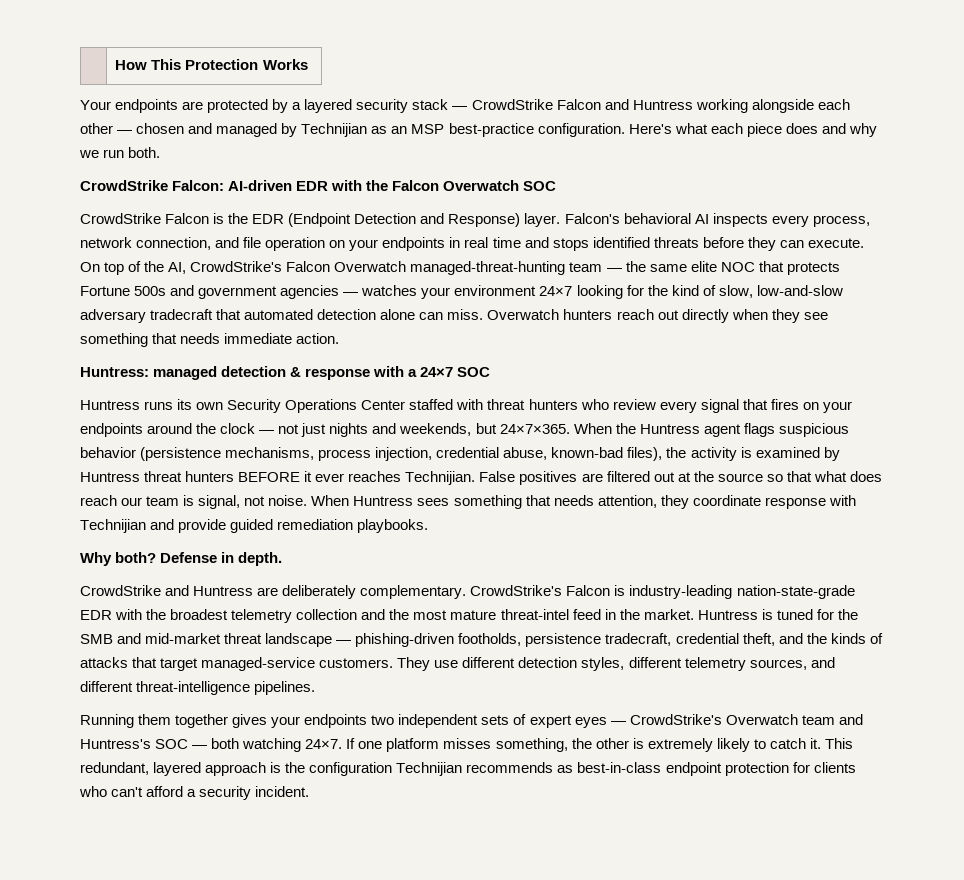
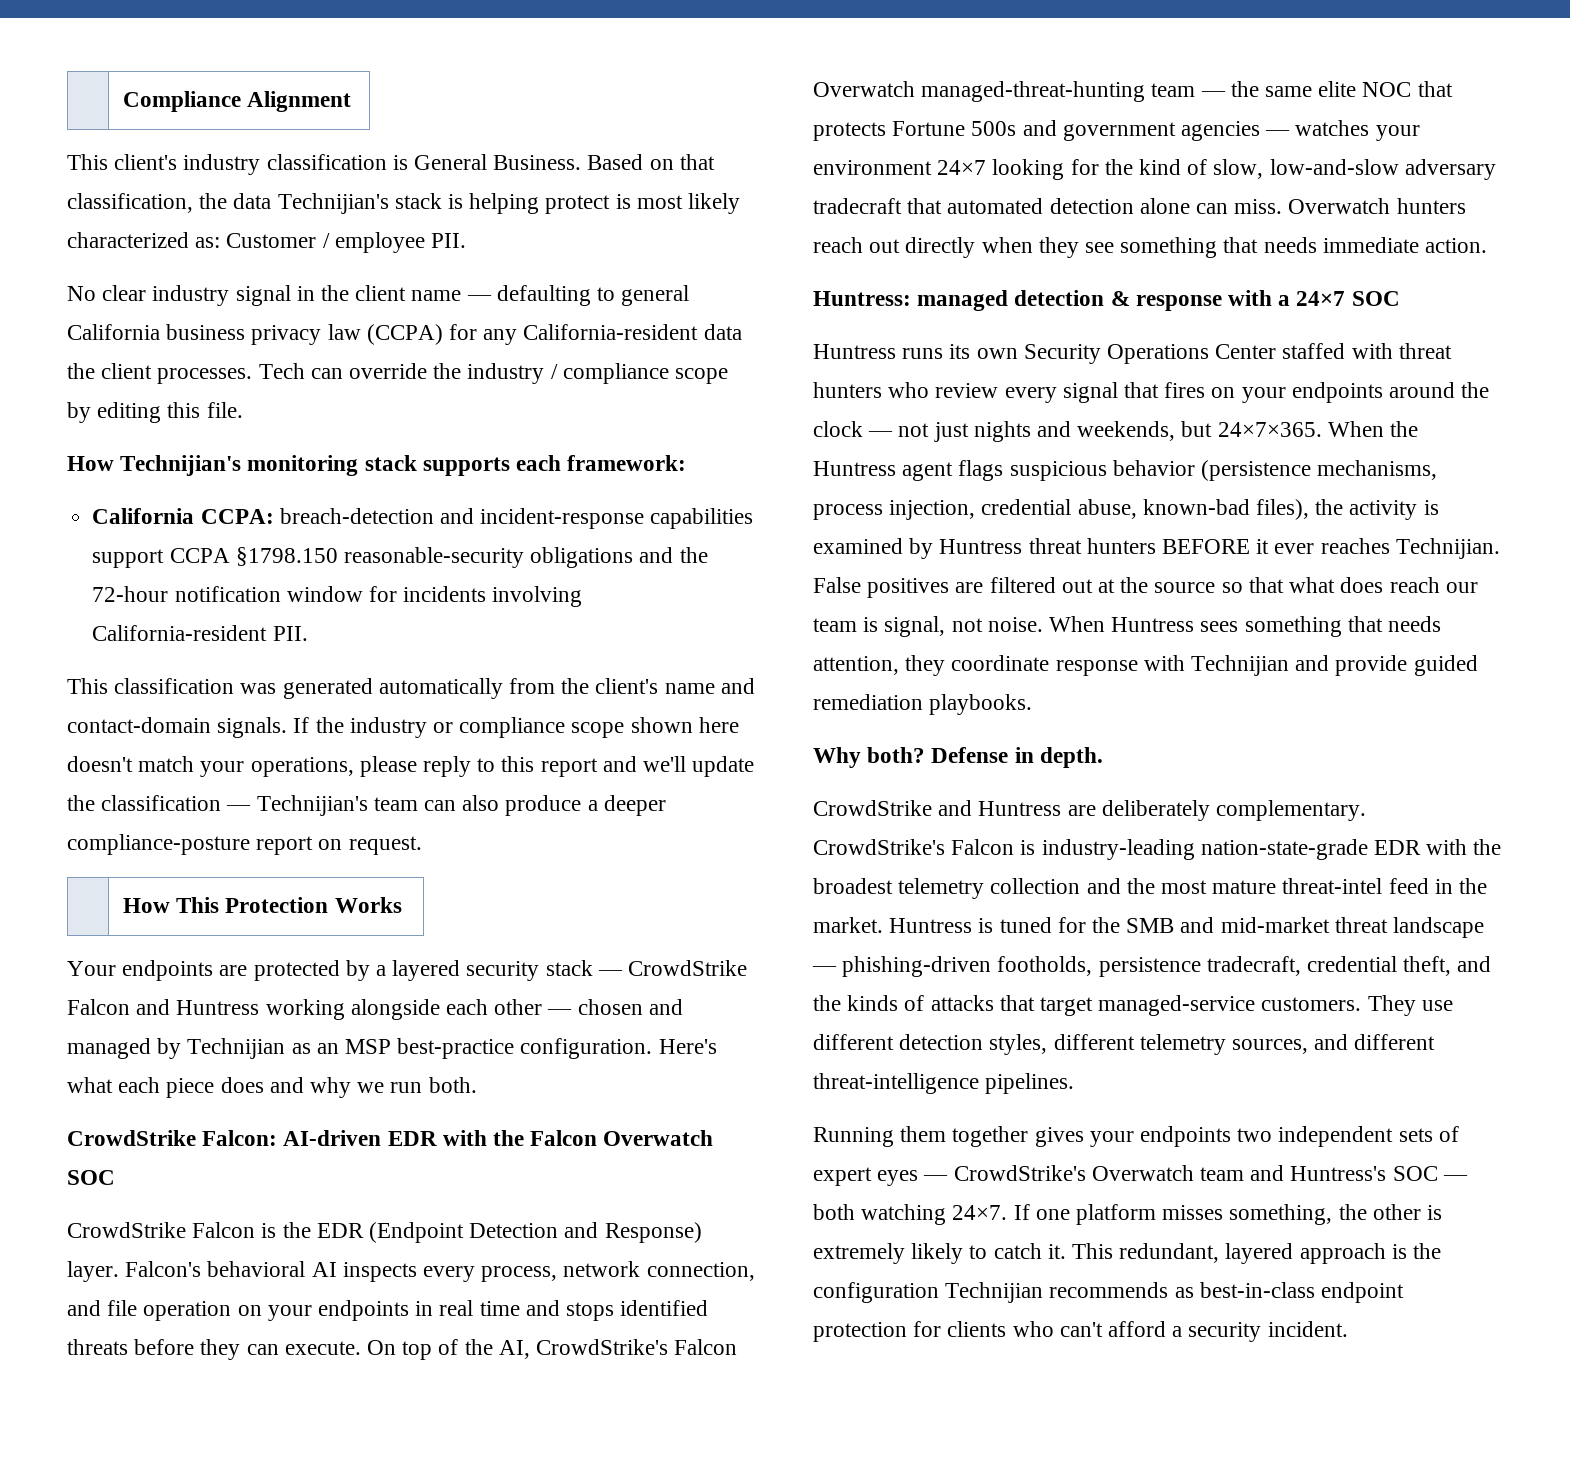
(115, 65) none -> [122,91,352,112] [67,154,715,175] [67,193,741,214] [67,232,467,253] [67,285,690,306] [67,324,742,345] [67,363,729,384] [67,402,243,423] [67,455,687,476] [92,508,754,529] [92,547,708,568] [92,586,583,607] [92,625,308,641] [67,678,755,699] [67,717,739,738] [67,756,755,777] [67,795,666,816] [67,834,422,855] | Compliance Alignment // This client's industry classification is General Business. Based on that classification, the data Technijian's stack is helping protect is most likely characterized as: Customer / employee PII. // No clear industry signal in the client name — defaulting to general California business privacy law (CCPA) for any California-resident data the client processes. Tech can override the industry / compliance scope by editing this file. // How Technijian's monitoring stack supports each framework: // California CCPA: breach-detection and incident-response capabilities support CCPA §1798.150 reasonable-security obligations and the 72-hour notification window for incidents involving California-resident PII. // This classification was generated automatically from the client's name and contact-domain signals. If the industry or compliance scope shown here doesn't match your operations, please reply to this report and we'll update the classification — Technijian's team can also produce a deeper compliance-posture report on request. //

